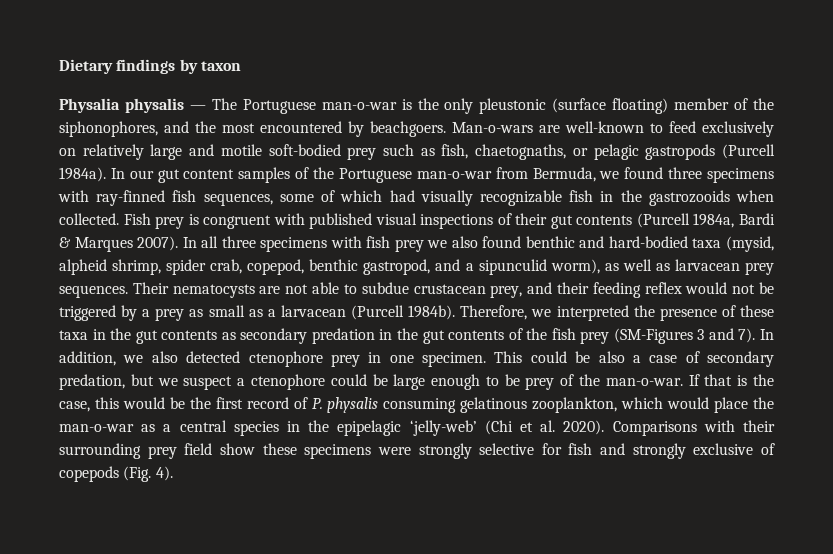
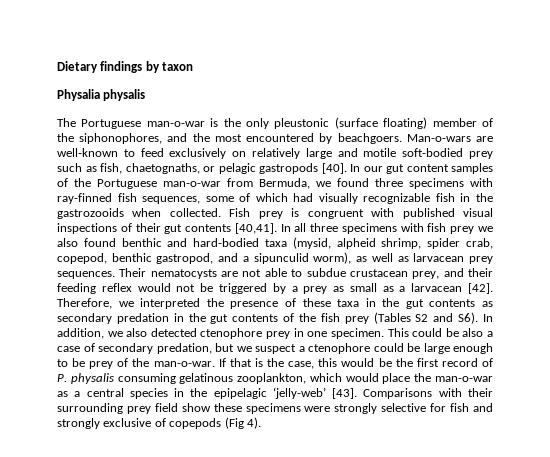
[189,105,206,110] — -> (146, 95) //
[721,144,775,159] [59,167,106,182] (Purcell 1984a). -> [321,163,347,174] [40].
[636,213,775,228] [59,236,179,252] (Purcell 1984a, Bardi & Marques 2007). -> [234,223,277,234] [40,41].
[351,305,456,320] (Purcell 1984b). -> [467,283,493,294] [42].
[613,328,756,344] (SM-Figures 3 and 7). -> [373,312,479,324] (Tables S2 and S6).
[484,420,605,435] (Chi et al. 2020). -> [332,388,358,399] [43].
[123,466,152,482] (Fig. -> [224,417,244,429] (Fig

